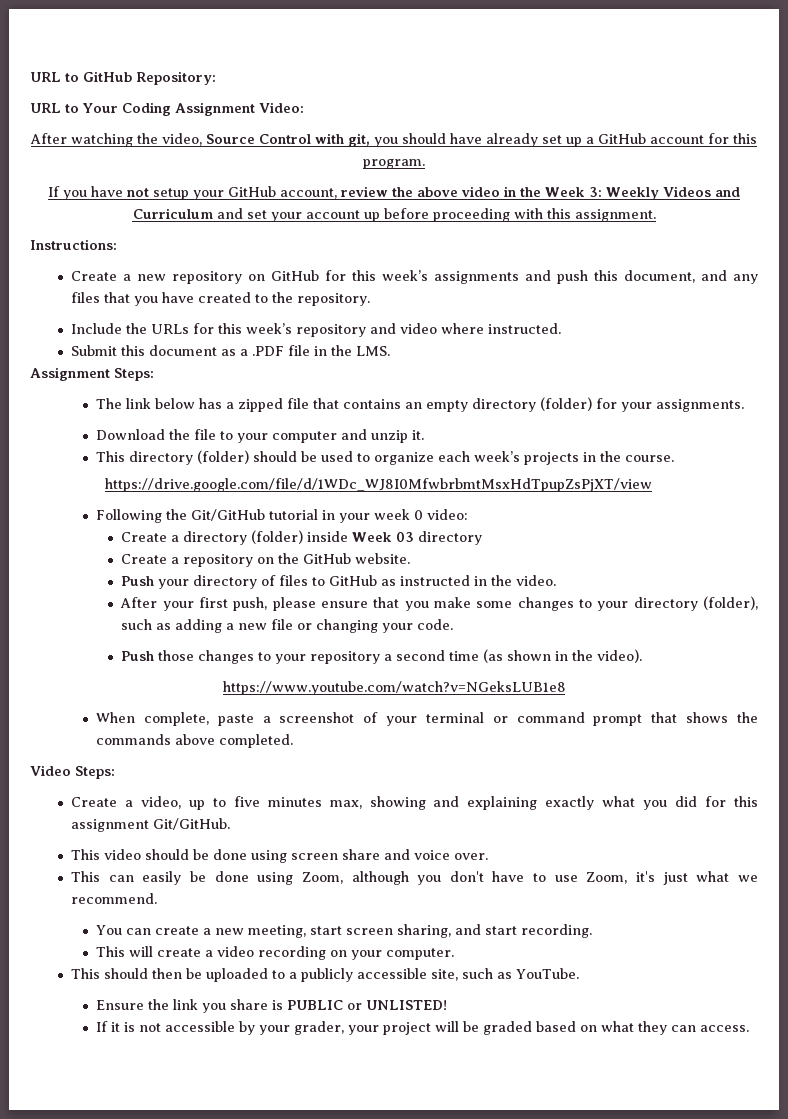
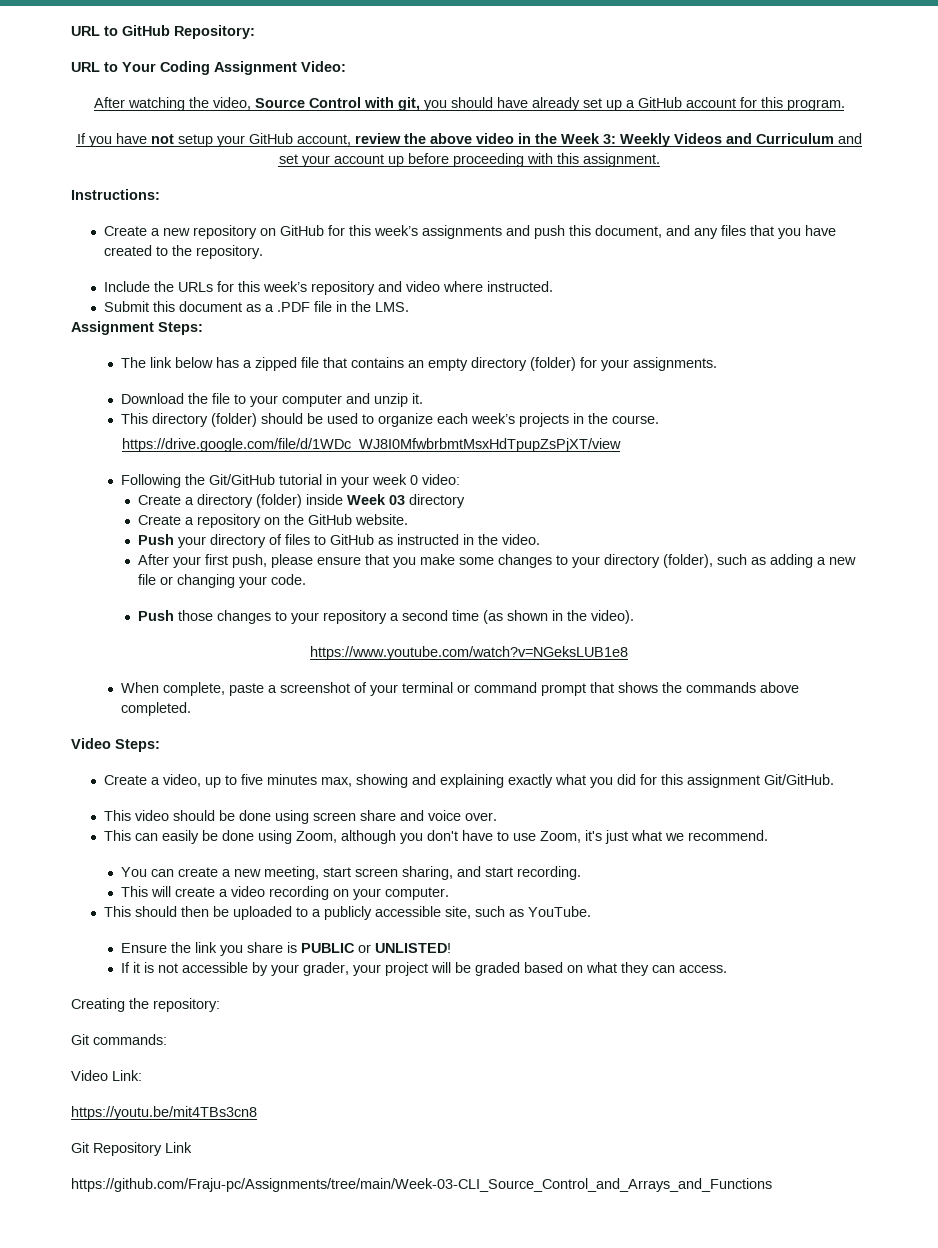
(750, 1028) none -> [71,998,220,1012] [71,1034,167,1045] [71,1070,142,1081] [71,1106,257,1120] [71,1142,192,1156] [71,1178,772,1192] // Creating the repository: // Git commands: // Video Link: // https://youtu.be/mit4TBs3cn8 // Git Repository Link // https://github.com/Fraju-pc/Assignments/tree/main/Week-03-CLI_Source_Control_and_Arrays_and_Functions

